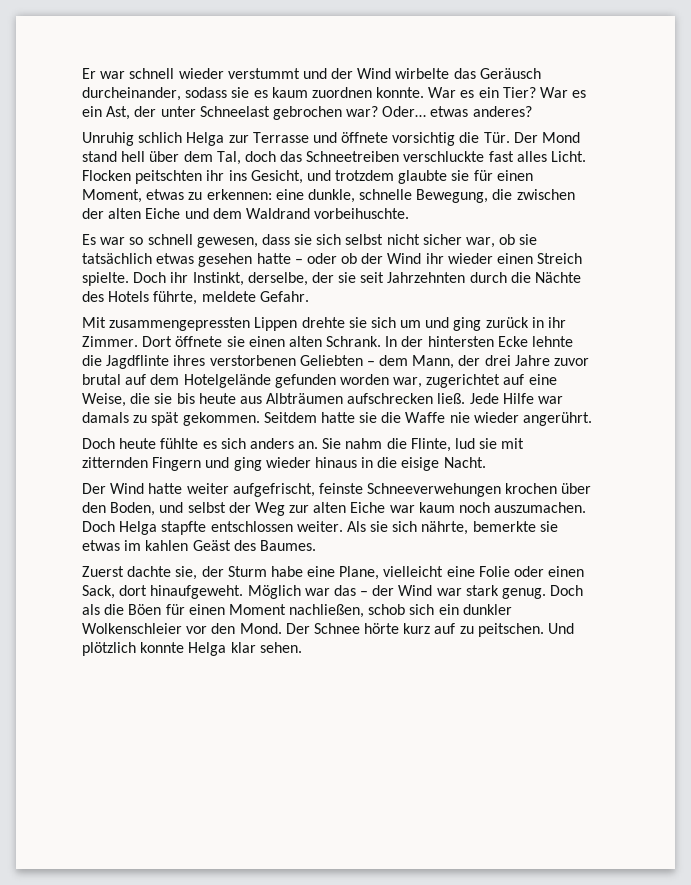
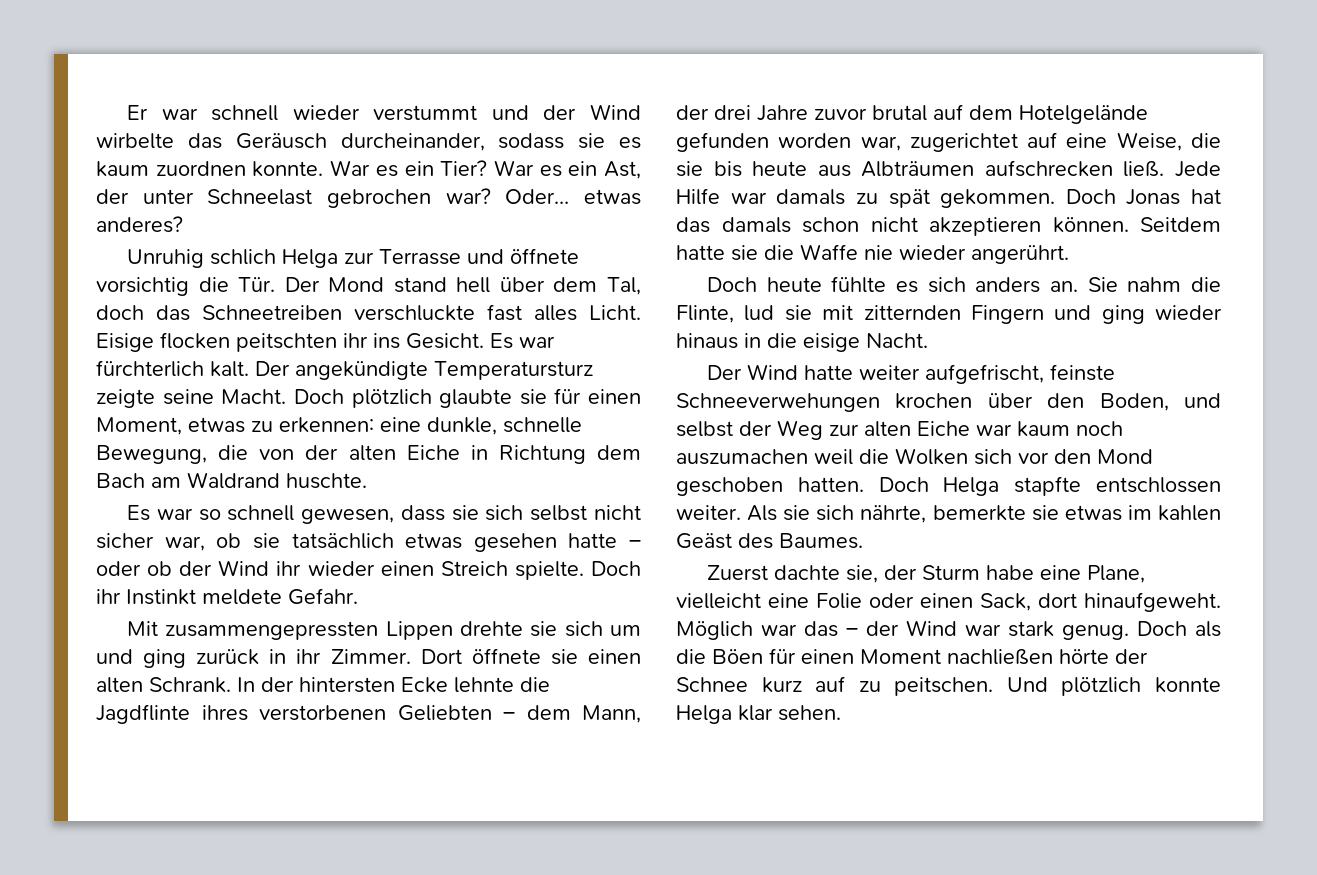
[82,170,131,181] Flocken -> [96,332,230,352] Eisige flocken
[250,170,395,184] Gesicht, und trotzdem -> [406,333,555,349] [96,360,593,380] [96,389,432,408] Gesicht. Es war fürchterlich kalt. Der angekündigte Temperatursturz zeigte seine Macht. Doch plötzlich
[516,189,575,200] zwischen -> [259,449,295,460] von
[184,208,410,219] und dem Waldrand vorbeihuschte. -> [470,445,641,464] [96,472,367,489] in Richtung dem Bach am Waldrand huschte.
[192,272,582,286] [82,291,198,305] Instinkt, derselbe, der sie seit Jahrzehnten durch die Nächte des Hotels führte, -> [126,589,196,605] Instinkt
(260, 419) none -> [1065,189,1221,205] [676,217,1129,236] Doch Jonas hat das damals schon nicht akzeptieren können.
[494,502,587,513] auszumachen. -> [676,448,1153,465] [676,477,864,496] auszumachen weil die Wolken sich vor den Mond geschoben hatten.
[289,604,512,618] [82,623,400,634] nachließen, schob sich ein dunkler Wolkenschleier vor den Mond. Der Schnee hörte -> [947,649,1148,665] [676,677,748,692] nachließen hörte der Schnee

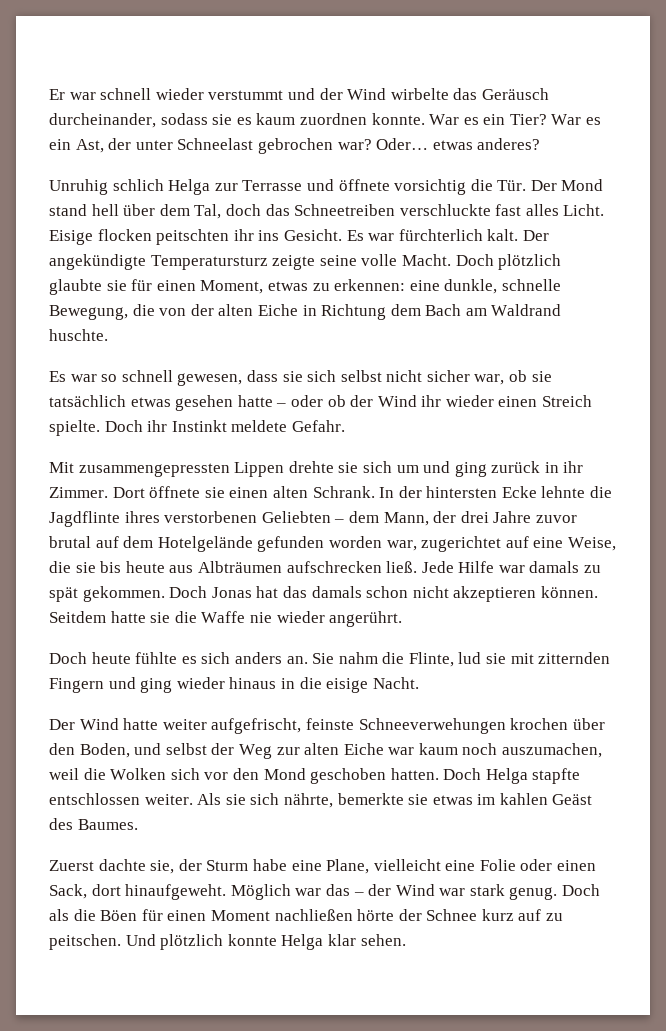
(214, 397) none -> [361,254,398,266] volle
[676,449,808,465] auszumachen -> [502,743,603,758] auszumachen,

